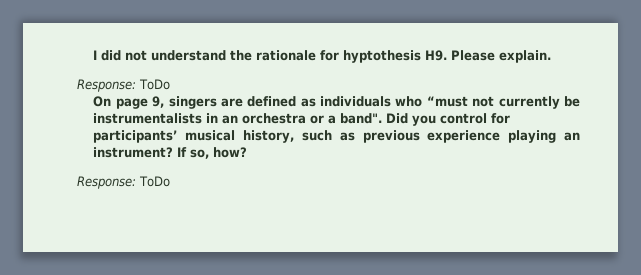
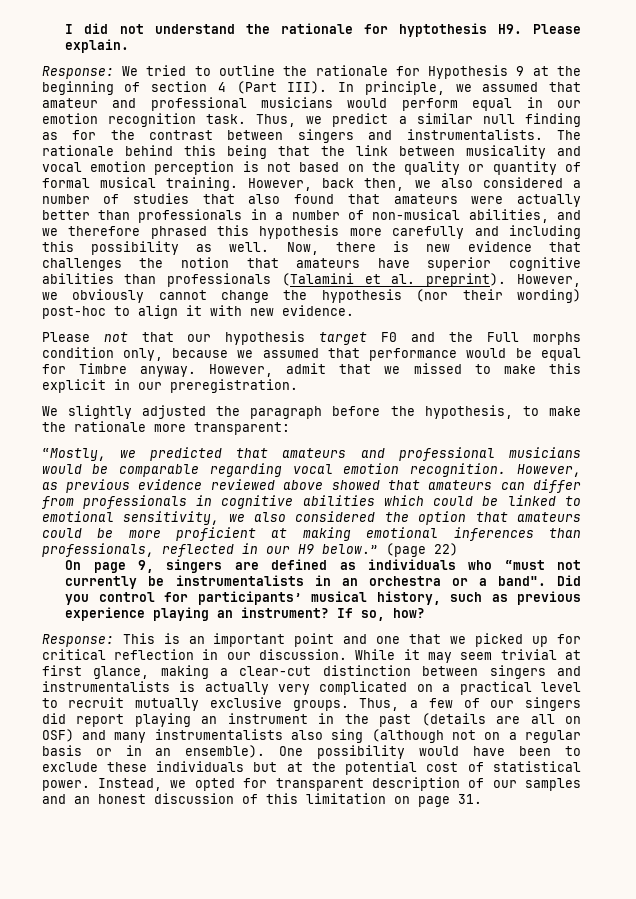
[139,79,171,90] ToDo -> [121,65,581,79] [41,81,581,95] [41,97,581,111] [41,113,582,127] [41,129,581,143] [41,145,581,159] [41,161,581,175] [41,177,582,191] [41,193,582,207] [41,209,581,223] [41,225,581,239] [41,241,581,255] [41,257,581,271] [41,273,582,287] [41,289,581,303] [41,305,354,319] [41,331,581,345] [41,347,581,361] [41,363,582,377] [41,379,298,393] [41,405,582,419] [41,421,290,435] [41,447,581,461] [41,463,582,477] [41,479,581,493] [41,495,581,509] [41,511,581,525] [41,527,581,541] [41,543,458,557] We tried to outline the rationale for Hypothesis 9 at the beginning of section 4 (Part III). In principle, we assumed that amateur and professional musicians would perform equal in our emotion recognition task. Thus, we predict a similar null finding as for the contrast between singers and instrumentalists. The rationale behind this being that the link between musicality and vocal emotion perception is not based on the quality or quantity of formal musical training. However, back then, we also considered a number of studies that also found that amateurs were actually better than professionals in a number of non-musical abilities, and we therefore phrased this hypothesis more carefully and including this possibility as well. Now, there is new evidence that challenges the notion that amateurs have superior cognitive abilities than professionals (Talamini et al. preprint). However, we obviously cannot change the hypothesis (nor their wording) post-hoc to align it with new evidence. // Please not that our hypothesis target F0 and the Full morphs condition only, because we assumed that performance would be equal for Timbre anyway. However, admit that we missed to make this explicit in our preregistration. // We slightly adjusted the paragraph before the hypothesis, to make the rationale more transparent: // “Mostly, we predicted that amateurs and professional musicians would be comparable regarding vocal emotion recognition. However, as previous evidence reviewed above showed that amateurs can differ from professionals in cognitive abilities which could be linked to emotional sensitivity, we also considered the option that amateurs could be more proficient at making emotional inferences than professionals, reflected in our H9 below.” (page 22)
[139,176,171,187] ToDo -> [122,633,581,647] [41,649,581,663] [41,665,581,679] [41,681,581,695] [41,697,581,711] [41,713,581,727] [41,729,582,743] [41,745,581,759] [41,761,581,775] [41,777,581,791] [41,793,482,807] This is an important point and one that we picked up for critical reflection in our discussion. While it may seem trivial at first glance, making a clear-cut distinction between singers and instrumentalists is actually very complicated on a practical level to recruit mutually exclusive groups. Thus, a few of our singers did report playing an instrument in the past (details are all on OSF) and many instrumentalists also sing (although not on a regular basis or in an ensemble). One possibility would have been to exclude these individuals but at the potential cost of statistical power. Instead, we opted for transparent description of our samples and an honest discussion of this limitation on page 31.

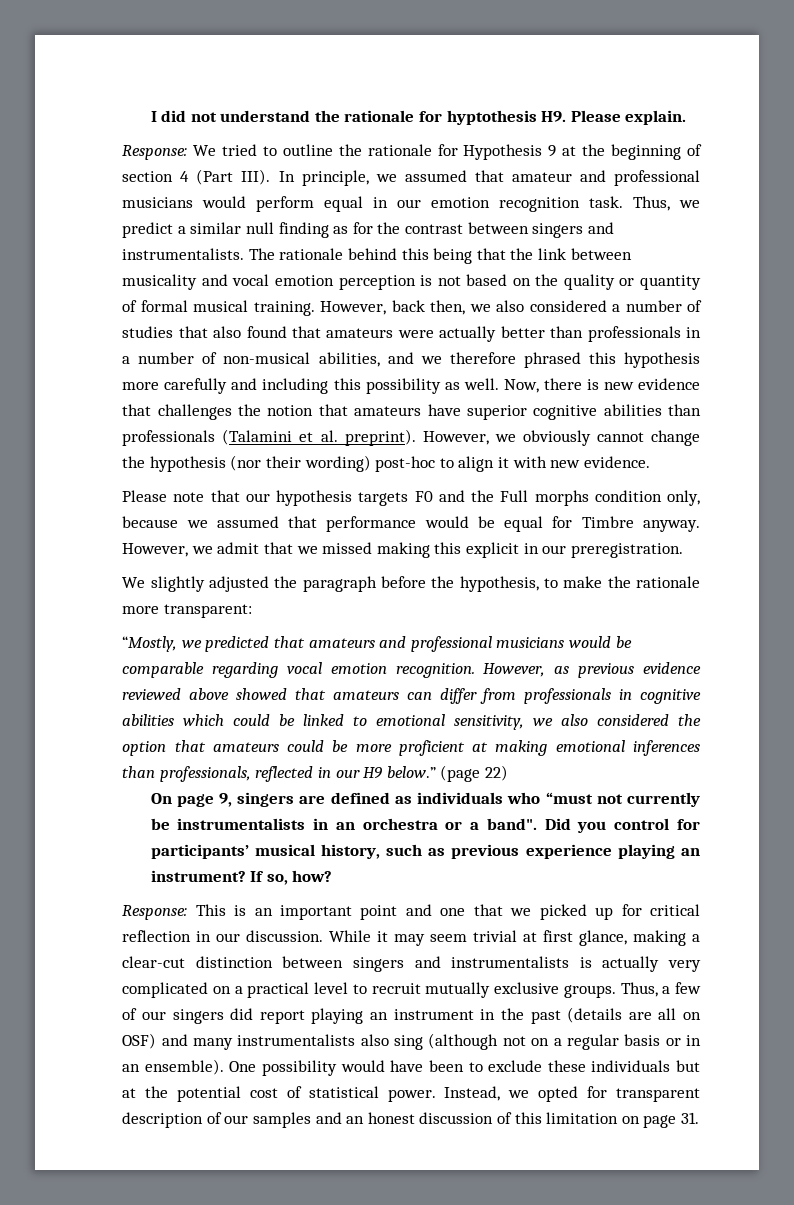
[103,332,128,342] not -> [173,492,205,502] note
[319,332,368,345] target -> [358,492,409,506] targets
(274, 370) none -> [191,546,213,554] we
[474,364,536,374] to make -> [376,542,430,558] making

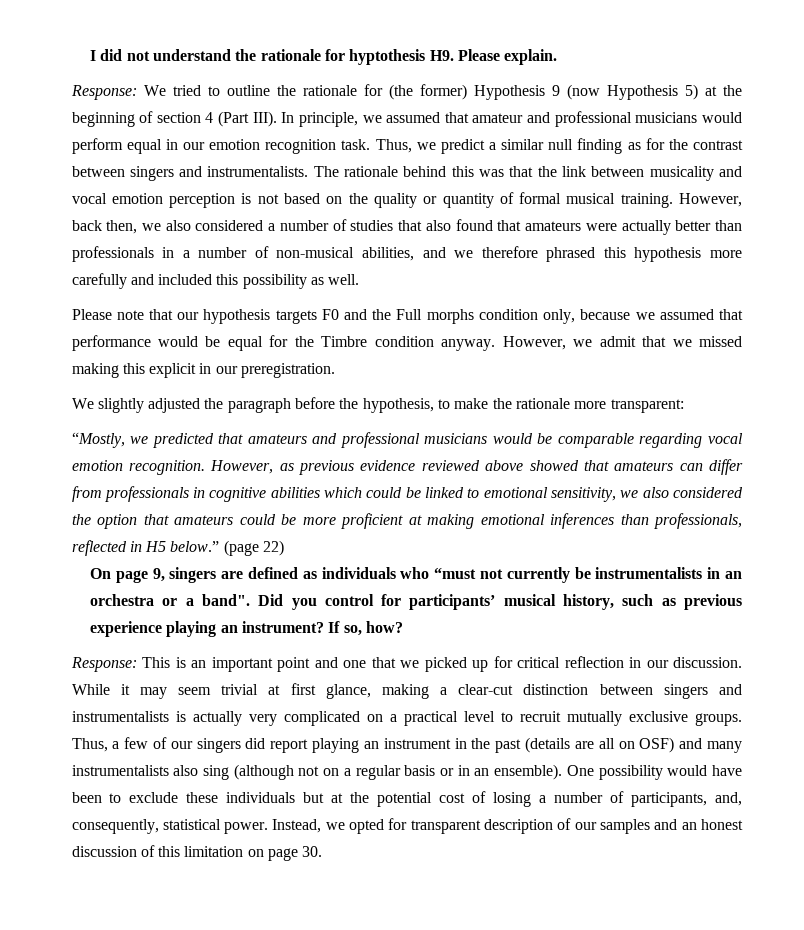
[463,144,557,160] Hypothesis 9 -> [388,84,698,100] (the former) Hypothesis 9 (now Hypothesis 5)
[433,248,473,264] being -> [479,169,505,177] was
[262,378,329,394] including -> [158,274,213,285] included
[503,378,700,393] [122,404,701,420] [122,429,700,446] [122,455,650,472] Now, there is new evidence that challenges the notion that amateurs have superior cognitive abilities than professionals (Talamini et al. preprint). However, we obviously cannot change the hypothesis (nor their wording) post-hoc to align it with new evidence. -> (360, 279) none
[581,516,634,528] Timbre -> [294,336,434,347] the Timbre condition
[335,767,383,779] our H9 -> [145,541,167,552] H5
(302, 1092) none -> [493,791,743,807] [71,819,159,834] losing a number of participants, and, consequently,
[680,1112,699,1124] 31. -> [302,846,323,857] 30.

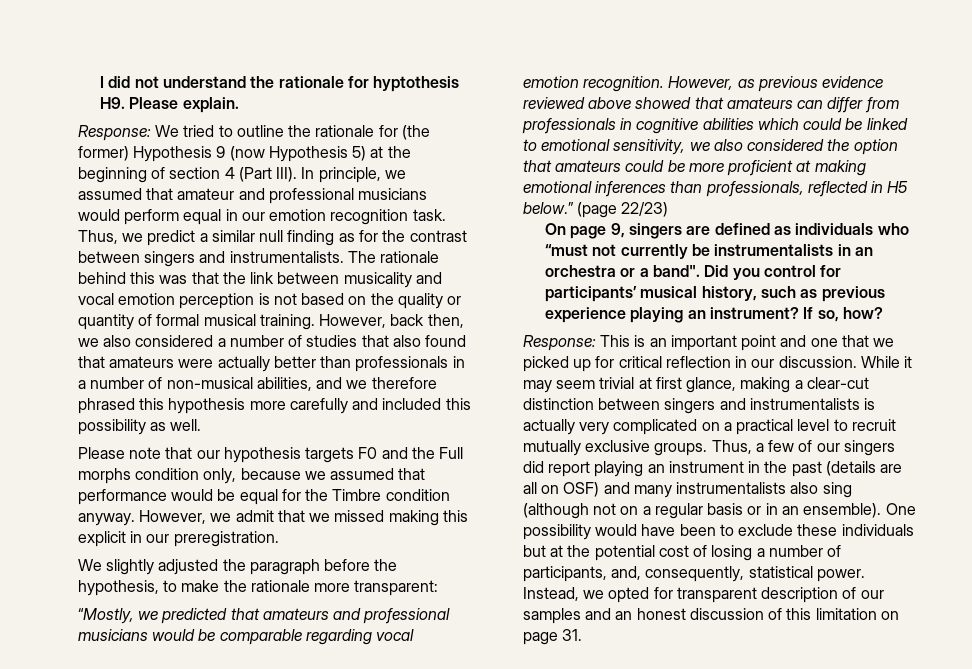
[263,540,285,556] 22) -> [621,202,669,217] 22/23)
[302,846,323,857] 30. -> [561,629,582,641] 31.

